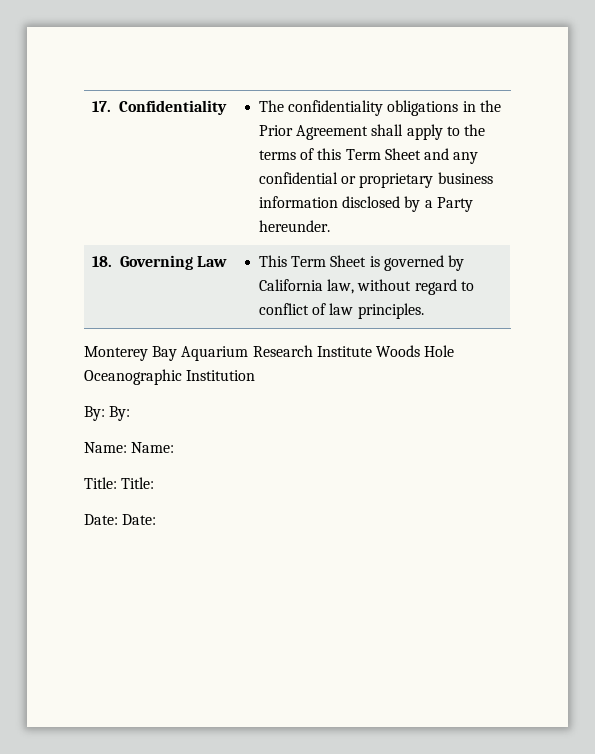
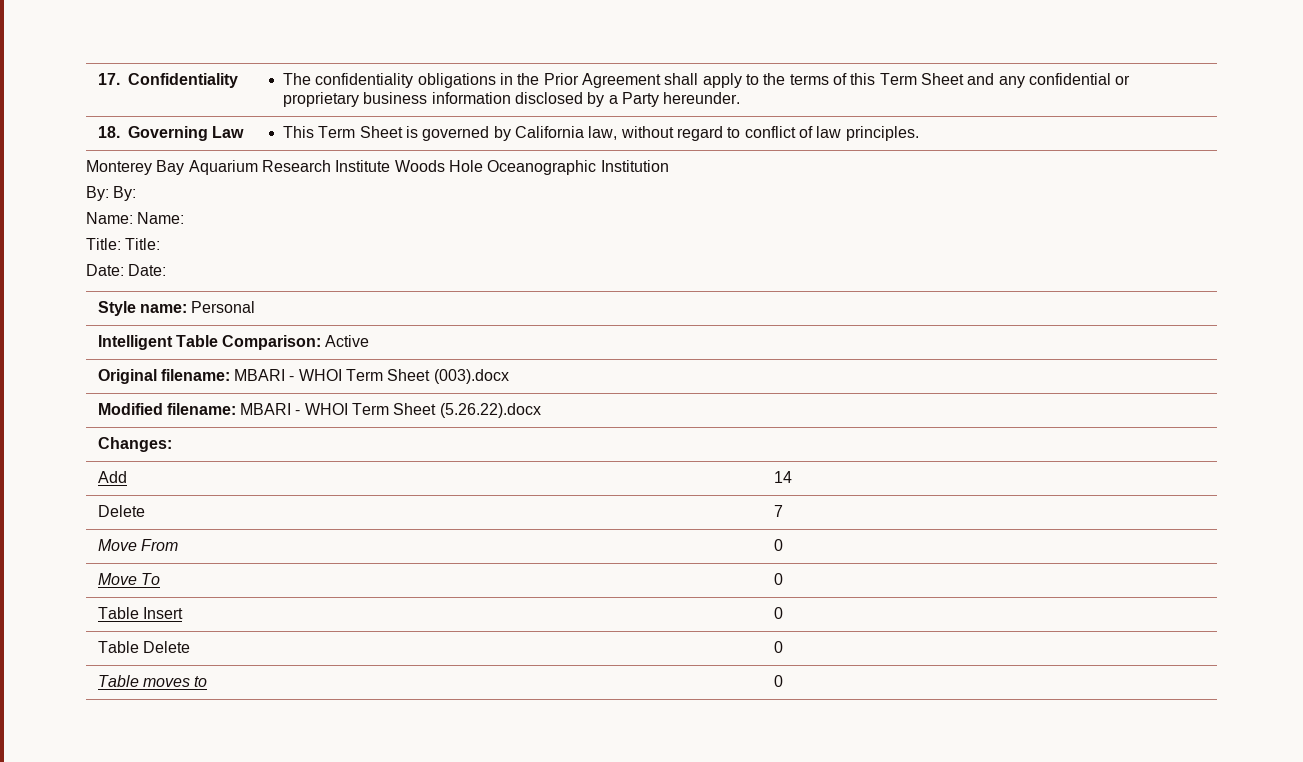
(157, 519) none -> [97,301,256,316] [97,335,370,350] [97,369,509,384] [97,403,541,418] [97,437,172,452] [97,471,127,483] [773,471,792,483] [97,505,145,517] [773,505,783,517] [97,539,178,551] [773,539,783,551] [97,573,160,585] [773,573,783,585] [97,607,183,619] [773,607,783,619] [97,641,190,653] [773,641,783,653] [97,675,208,687] [773,675,783,687] // Style name: Personal // Intelligent Table Comparison: Active // Original filename: MBARI - WHOI Term Sheet (003).docx // Modified filename: MBARI - WHOI Term Sheet (5.26.22).docx // Changes: // Add | 14 // Delete | 7 // Move From | 0 // Move To | 0 // Table Insert | 0 // Table Delete | 0 // Table moves to | 0

